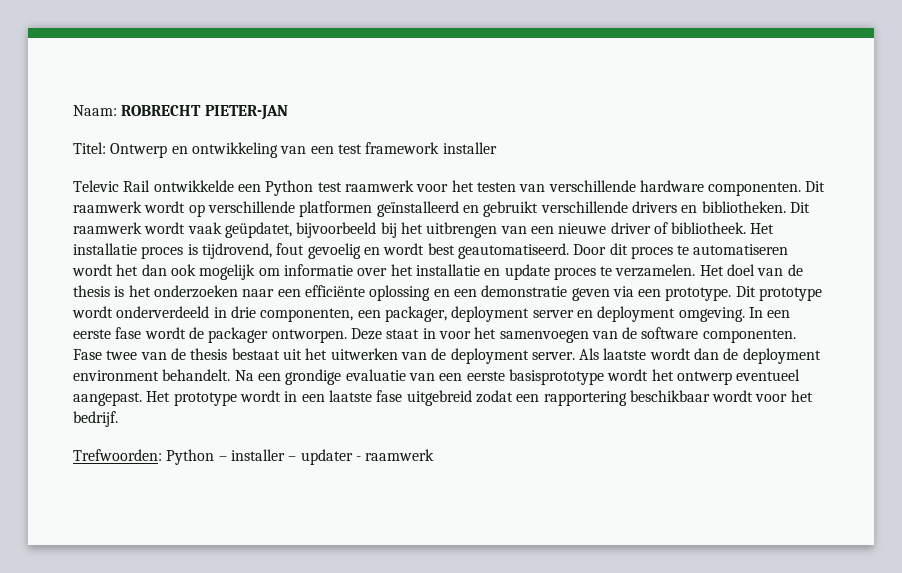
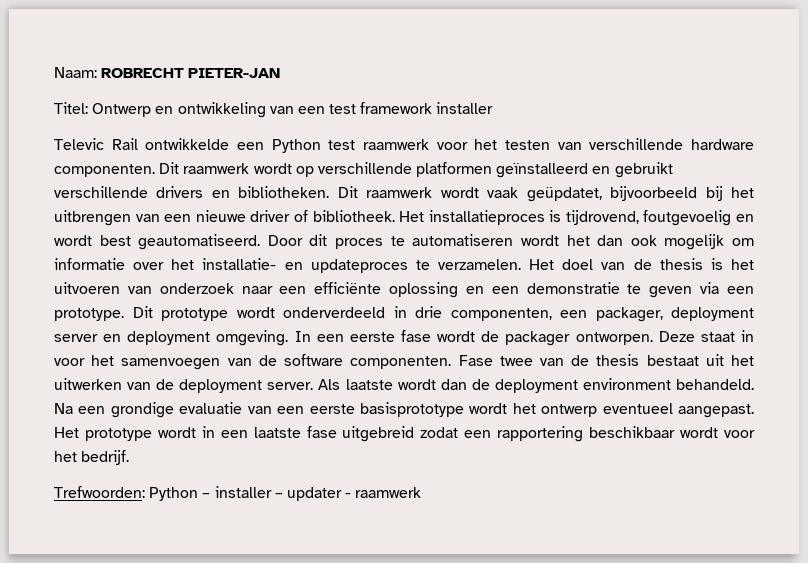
[73,243,361,259] installatie proces is tijdrovend, fout gevoelig -> [428,210,732,226] installatieproces is tijdrovend, foutgevoelig
[415,264,596,280] installatie en update proces -> [202,258,408,273] installatie- en updateproces
[153,285,238,298] onderzoeken -> [54,282,234,294] uitvoeren van onderzoek
(568, 291) none -> [627,284,642,294] te
[162,369,231,381] behandelt. -> [676,379,754,390] behandeld.

